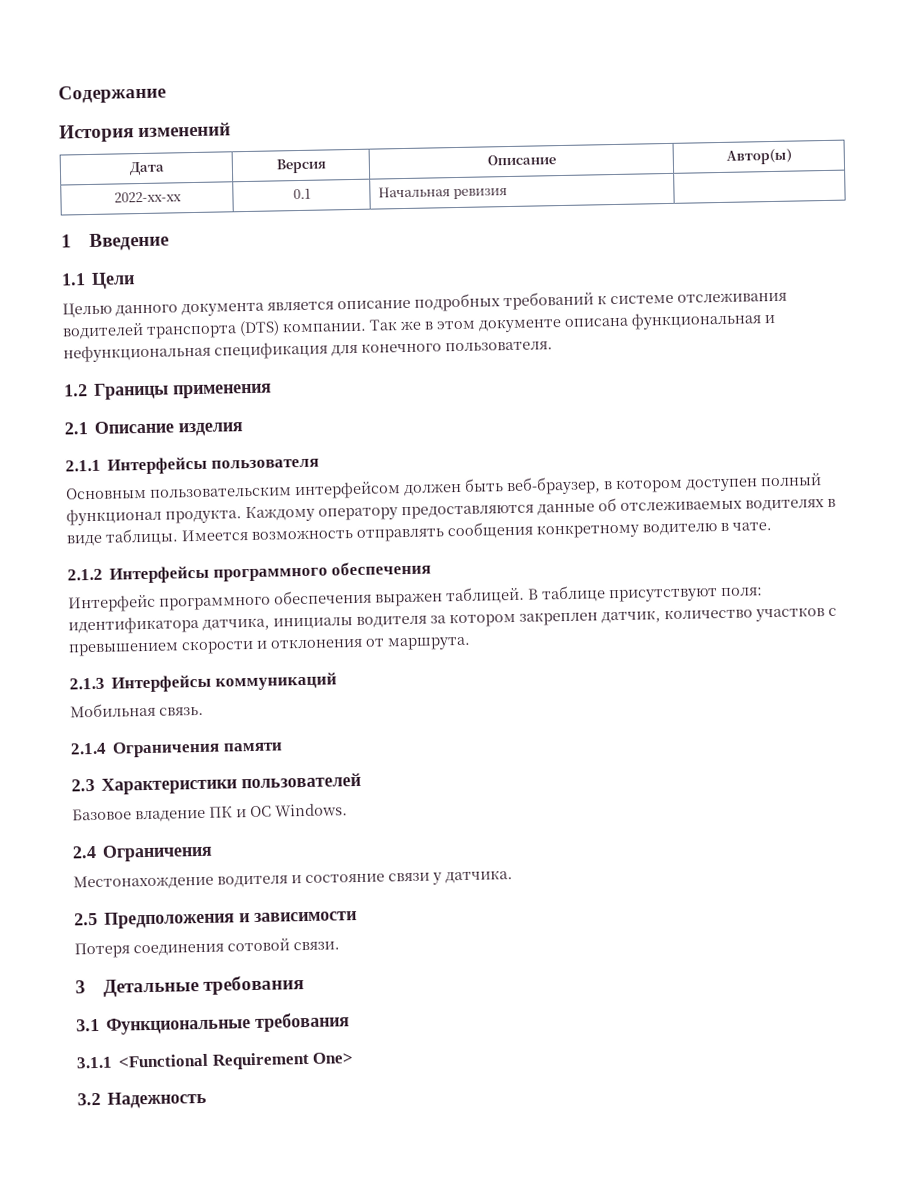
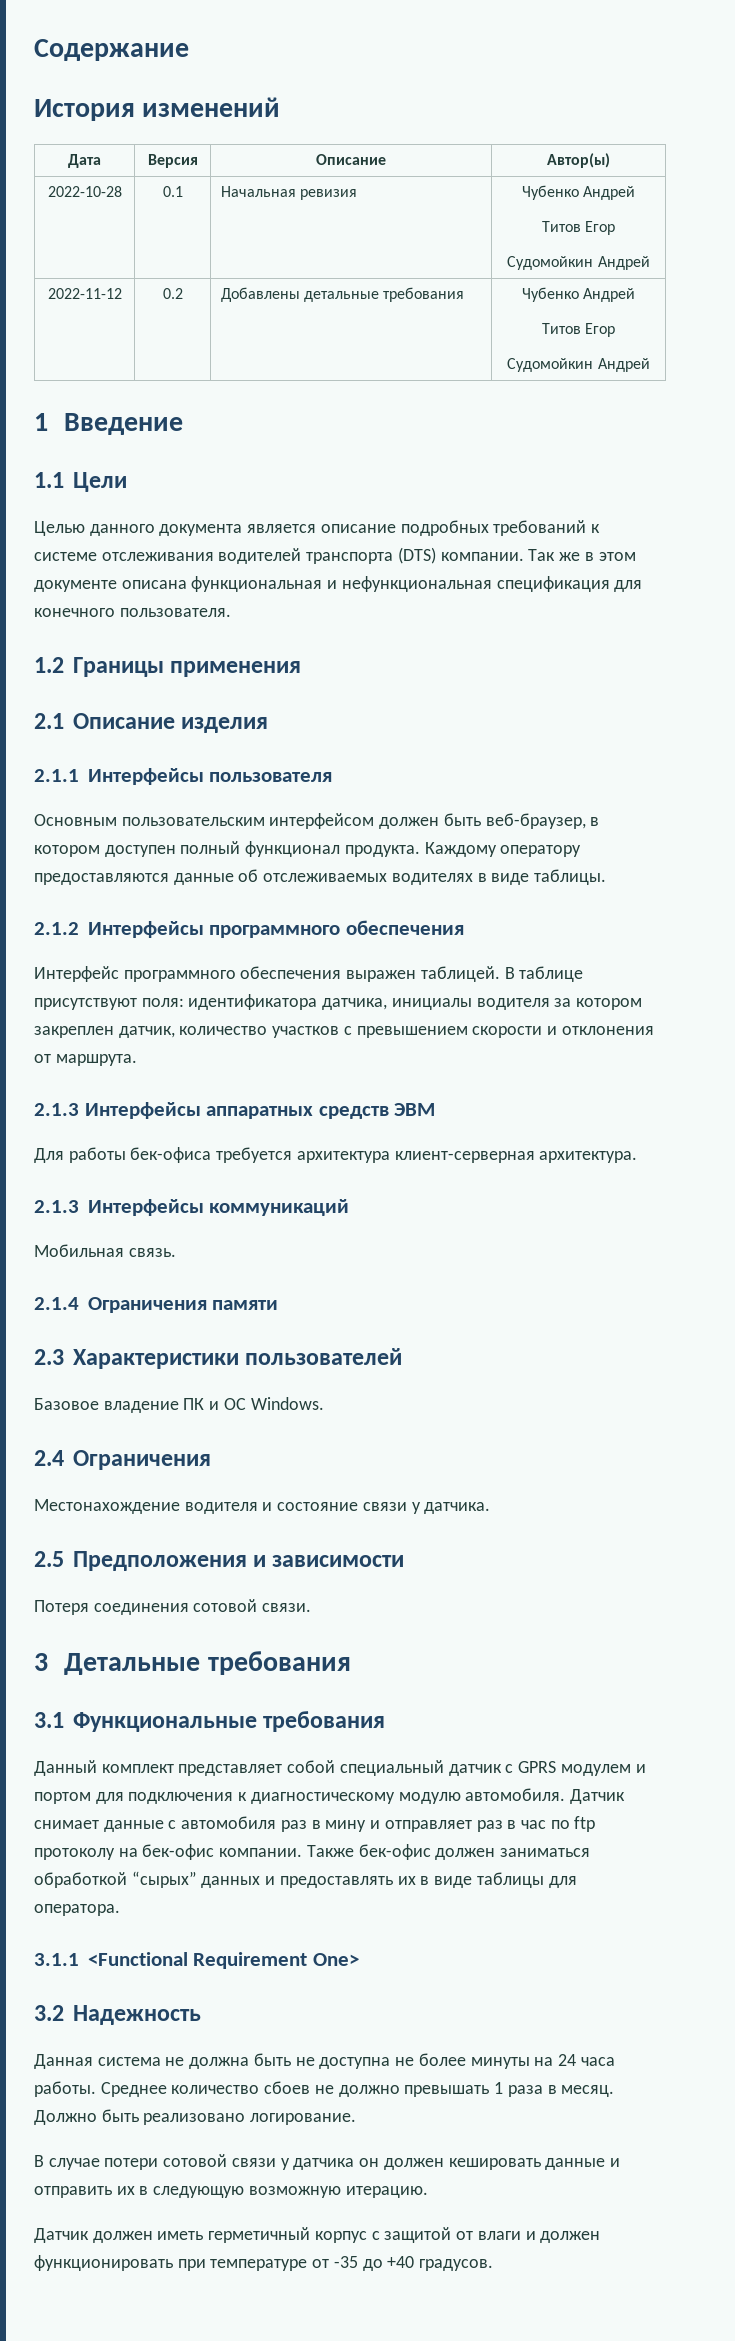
[113,191,182,203] 2022-xx-xx -> [47,186,122,197] 2022-10-28
(509, 194) none -> [521,185,636,200] [541,221,616,235] [507,256,650,270] [47,288,122,299] [162,288,183,299] [220,287,465,302] [521,287,636,302] [541,323,616,337] [507,358,650,372] Чубенко Андрей // Титов Егор // Судомойкин Андрей // 2022-11-12 | 0.2 | Добавлены детальные требования | Чубенко Андрей // Титов Егор // Судомойкин Андрей
[181,521,772,542] Имеется возможность отправлять сообщения конкретному водителю в чате. -> (607, 877) none
(471, 643) none -> [34,1102,436,1119] [34,1147,638,1163] // 2.1.3 Интерфейсы аппаратных средств ЭВМ // Для работы бек-офиса требуется архитектура клиент-серверная архитектура.
(351, 1022) none -> [34,1760,646,1776] [34,1788,626,1804] [34,1816,596,1832] [34,1844,591,1860] [34,1871,577,1888] [34,1904,120,1916] // Данный комплект представляет собой специальный датчик с GPRS модулем и портом для подключения к диагностическому модулю автомобиля. Датчик снимает данные с автомобиля раз в мину и отправляет раз в час по ftp протоколу на бек-офис компании. Также бек-офис должен заниматься обработкой “сырых” данных и предоставлять их в виде таблицы для оператора.
(208, 1099) none -> [34,2053,615,2069] [34,2081,615,2097] [34,2109,357,2125] [34,2154,620,2170] [34,2186,428,2198] [34,2227,601,2243] [34,2255,494,2271] // Данная система не должна быть не доступна не более минуты на 24 часа работы. Среднее количество сбоев не должно превышать 1 раза в месяц. Должно быть реализовано логирование. // В случае потери сотовой связи у датчика он должен кешировать данные и отправить их в следующую возможную итерацию. // Датчик должен иметь герметичный корпус с защитой от влаги и должен функционировать при температуре от -35 до +40 градусов.

